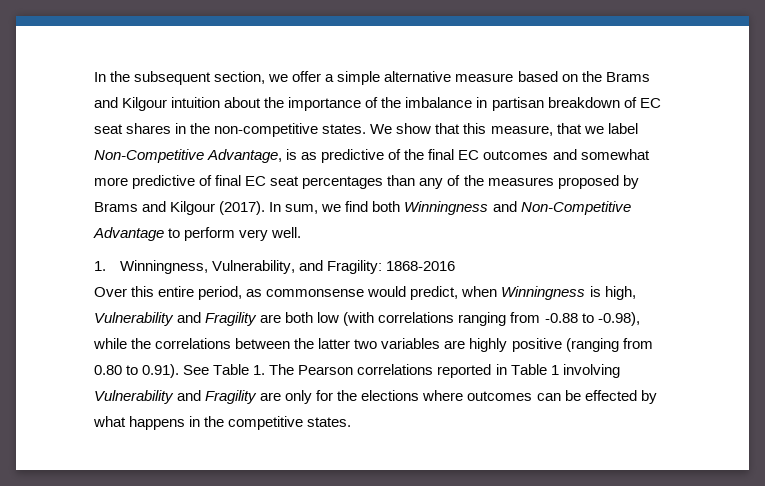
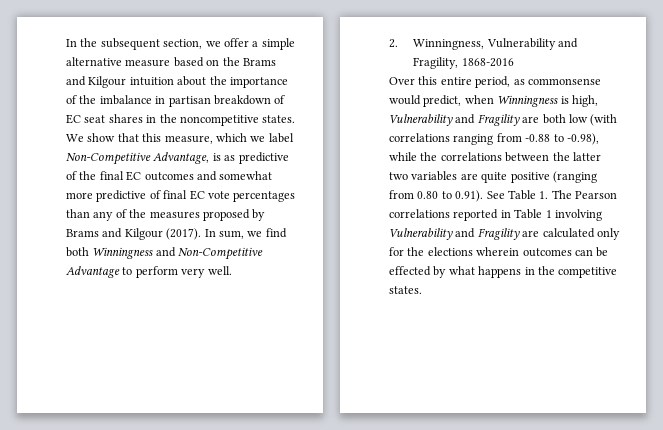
[214,123,319,137] non-competitive -> [179,115,259,126] noncompetitive
[556,123,582,134] that -> [215,133,247,142] which
[270,176,300,186] seat -> [207,191,230,199] vote
[94,260,382,274] 1. Winningness, Vulnerability, and Fragility: -> [389,38,578,50] [413,57,459,69] 2. Winningness, Vulnerability and Fragility,
[469,338,508,352] highly -> [481,172,508,183] quite
(282, 396) none -> [542,228,595,238] calculated
[422,390,464,401] where -> [476,247,520,256] wherein

